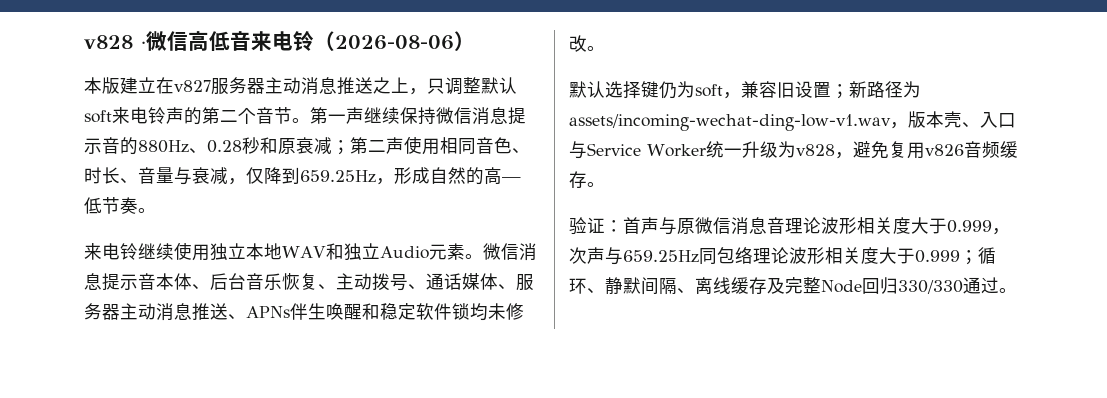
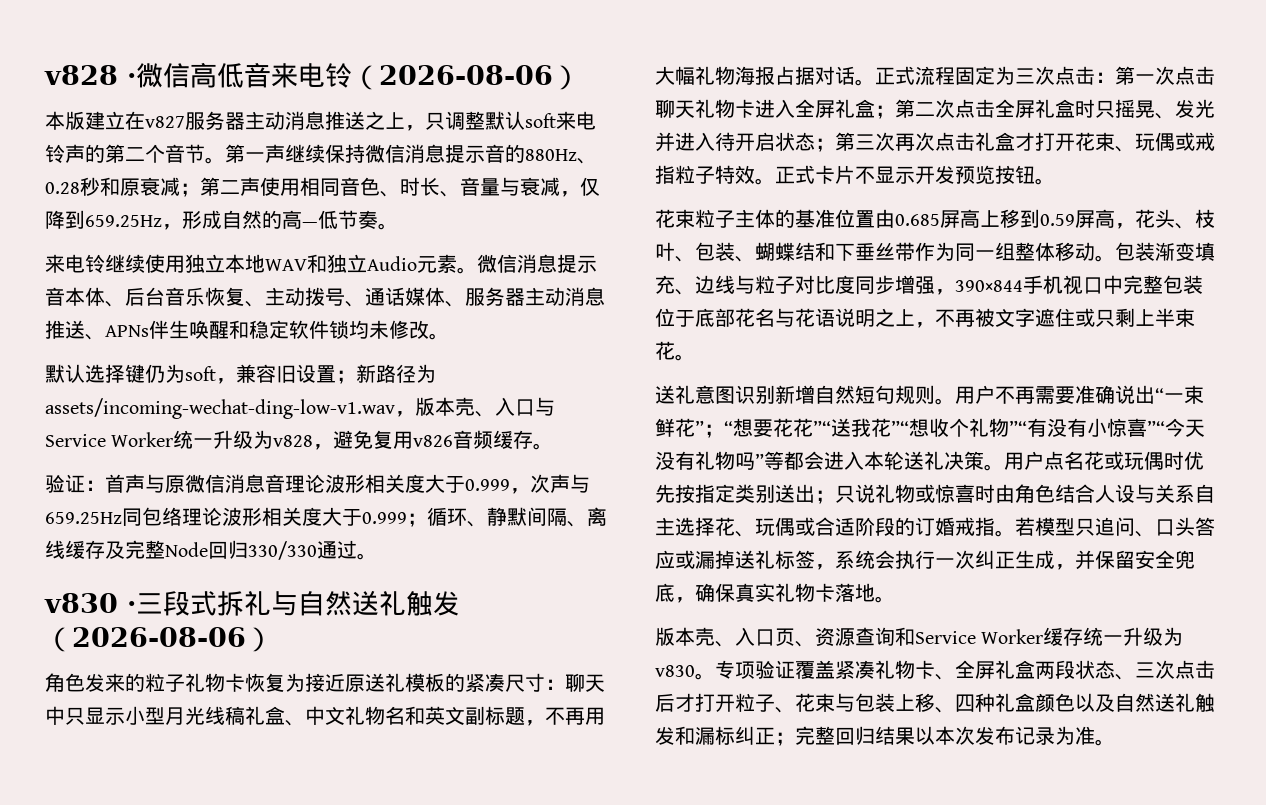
(1017, 290) none -> [44,590,460,616] [45,627,273,652] [45,673,605,692] [45,706,605,726] [655,66,1215,86] [655,99,1215,119] [655,132,1215,152] [655,165,1055,185] [655,209,1215,229] [655,242,1215,262] [655,275,1203,295] [655,308,1195,328] [655,341,695,361] [655,385,1204,405] [655,418,1205,438] [655,451,1204,471] [655,484,1215,504] [655,517,1215,537] [655,550,1195,570] [655,583,895,603] [655,627,1184,647] [655,660,1215,680] [655,693,1215,713] [655,726,1115,746] // v830 ·三段式拆礼与自然送礼触发（2026-08-06） // 角色发来的粒子礼物卡恢复为接近原送礼模板的紧凑尺寸：聊天中只显示小型月光线稿礼盒、中文礼物名和英文副标题，不再用大幅礼物海报占据对话。正式流程固定为三次点击：第一次点击聊天礼物卡进入全屏礼盒；第二次点击全屏礼盒时只摇晃、发光并进入待开启状态；第三次再次点击礼盒才打开花束、玩偶或戒指粒子特效。正式卡片不显示开发预览按钮。 // 花束粒子主体的基准位置由0.685屏高上移到0.59屏高，花头、枝叶、包装、蝴蝶结和下垂丝带作为同一组整体移动。包装渐变填充、边线与粒子对比度同步增强，390×844手机视口中完整包装位于底部花名与花语说明之上，不再被文字遮住或只剩上半束花。 // 送礼意图识别新增自然短句规则。用户不再需要准确说出“一束鲜花”；“想要花花”“送我花”“想收个礼物”“有没有小惊喜”“今天没有礼物吗”等都会进入本轮送礼决策。用户点名花或玩偶时优先按指定类别送出；只说礼物或惊喜时由角色结合人设与关系自主选择花、玩偶或合适阶段的订婚戒指。若模型只追问、口头答应或漏掉送礼标签，系统会执行一次纠正生成，并保留安全兜底，确保真实礼物卡落地。 // 版本壳、入口页、资源查询和Service Worker缓存统一升级为v830。专项验证覆盖紧凑礼物卡、全屏礼盒两段状态、三次点击后才打开粒子、花束与包装上移、四种礼盒颜色以及自然送礼触发和漏标纠正；完整回归结果以本次发布记录为准。

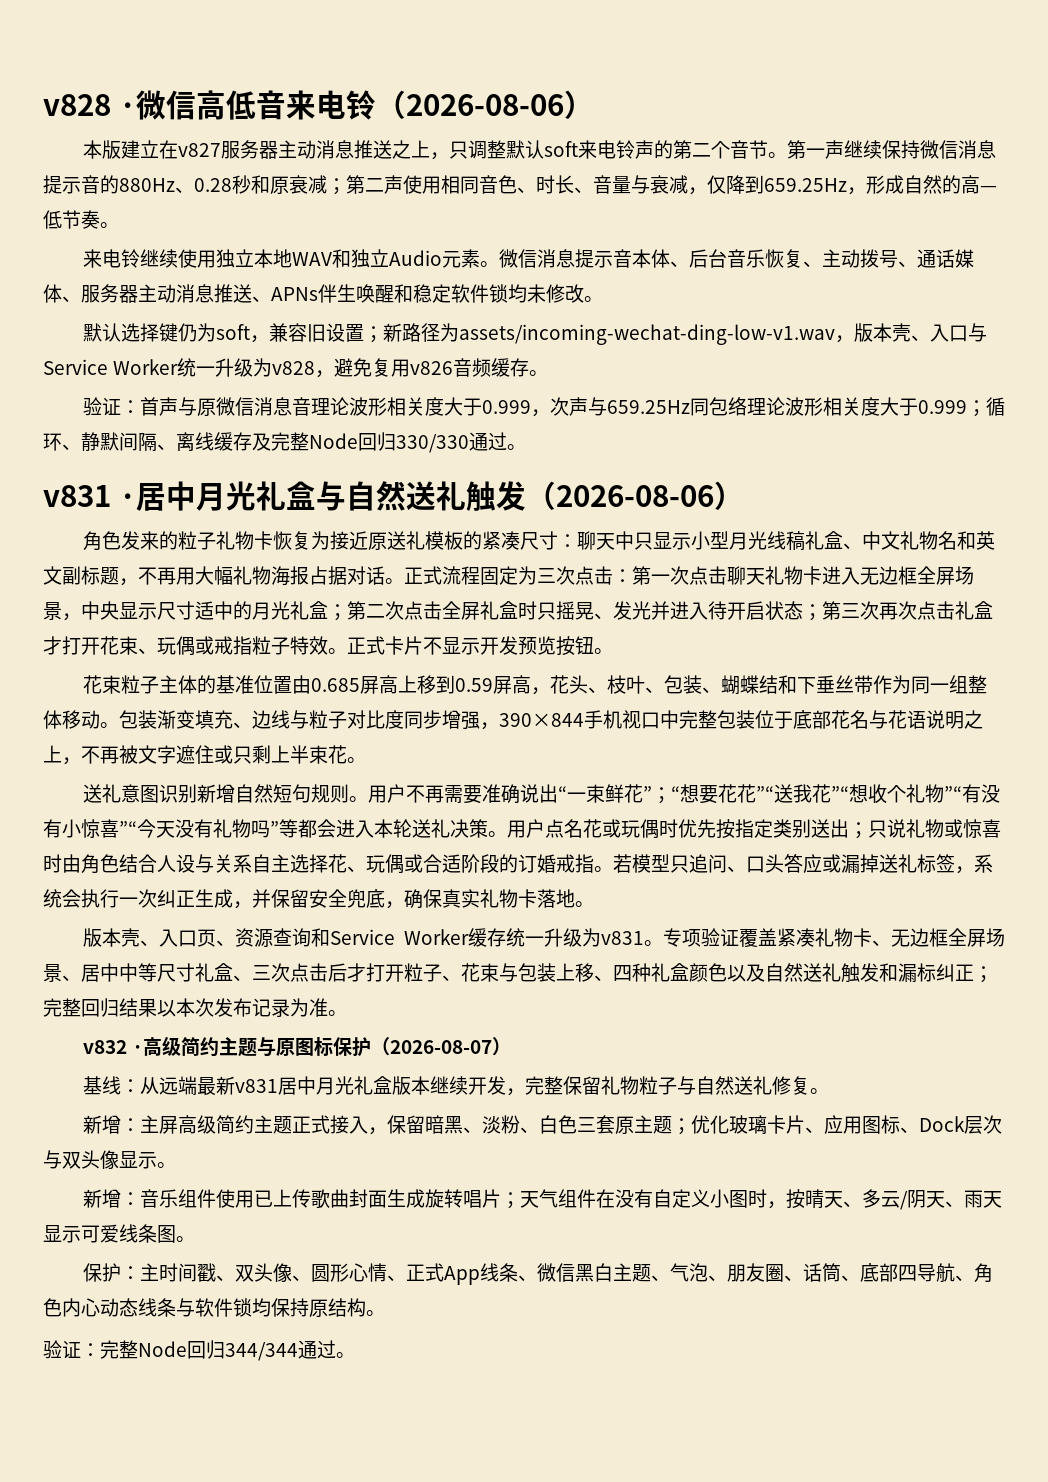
[44,591,271,616] v830 ·三段式拆礼 -> [43,481,316,511] v831 ·居中月光礼盒
[795,99,835,118] 全屏 -> [860,566,974,585] [43,601,290,621] 无边框全屏场景，中央显示尺寸适中的月光
[655,665,695,677] v830 -> [601,931,644,945] v831
[955,660,1115,679] 全屏礼盒两段状态 -> [891,928,1005,947] [43,963,233,982] 无边框全屏场景、居中中等尺寸礼盒
(1115, 742) none -> [82,1036,511,1057] [82,1076,829,1096] [82,1115,1002,1135] [43,1150,176,1169] [82,1189,1002,1210] [43,1224,195,1243] [82,1263,993,1285] [43,1298,385,1317] [43,1340,355,1361] // v832 ·高级简约主题与原图标保护（2026-08-07） // 基线：从远端最新v831居中月光礼盒版本继续开发，完整保留礼物粒子与自然送礼修复。 // 新增：主屏高级简约主题正式接入，保留暗黑、淡粉、白色三套原主题；优化玻璃卡片、应用图标、Dock层次与双头像显示。 // 新增：音乐组件使用已上传歌曲封面生成旋转唱片；天气组件在没有自定义小图时，按晴天、多云/阴天、雨天显示可爱线条图。 // 保护：主时间戳、双头像、圆形心情、正式App线条、微信黑白主题、气泡、朋友圈、话筒、底部四导航、角色内心动态线条与软件锁均保持原结构。 // 验证：完整Node回归344/344通过。

